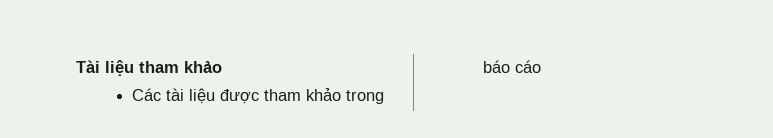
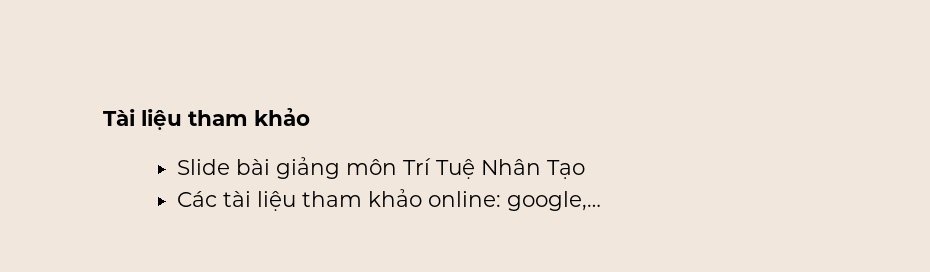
(222, 67) none -> [177,157,586,179] // Slide bài giảng môn Trí Tuệ Nhân Tạo
[219,88,384,104] [482,60,541,73] được tham khảo trong báo cáo -> [302,189,602,211] tham khảo online: google,…

